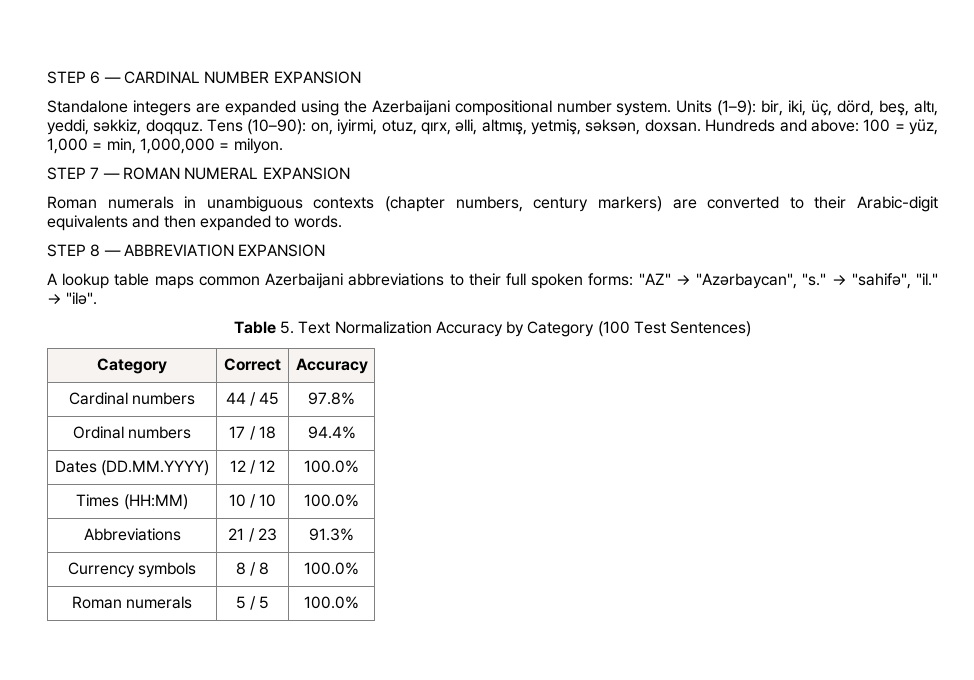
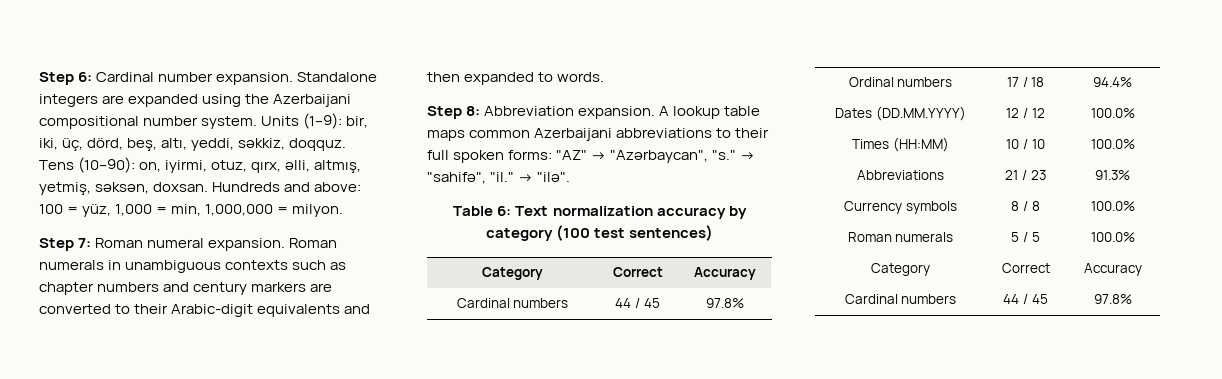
[47,71,361,84] STEP 6 — CARDINAL NUMBER EXPANSION // -> [39,72,294,85] Step 6: Cardinal number expansion.
[47,167,350,180] STEP 7 — ROMAN NUMERAL EXPANSION // -> [39,238,286,251] Step 7: Roman numeral expansion.
[385,196,662,212] (chapter numbers, century markers) -> [292,260,347,270] [39,282,307,295] such as chapter numbers and century markers
[47,244,326,257] STEP 8 — ABBREVIATION EXPANSION // -> [427,106,656,119] Step 8: Abbreviation expansion.
[279,321,752,337] 5. Text Normalization Accuracy by Category (100 Test Sentences) -> [497,206,747,219] [485,225,714,241] 6: Text normalization accuracy by category (100 test sentences)
(359, 602) none -> [871,263,930,276] [1001,263,1050,273] [1083,263,1142,276] [844,294,957,304] [1003,294,1048,304] [1093,294,1132,304] // Category | Correct | Accuracy // Cardinal numbers | 44 / 45 | 97.8%

